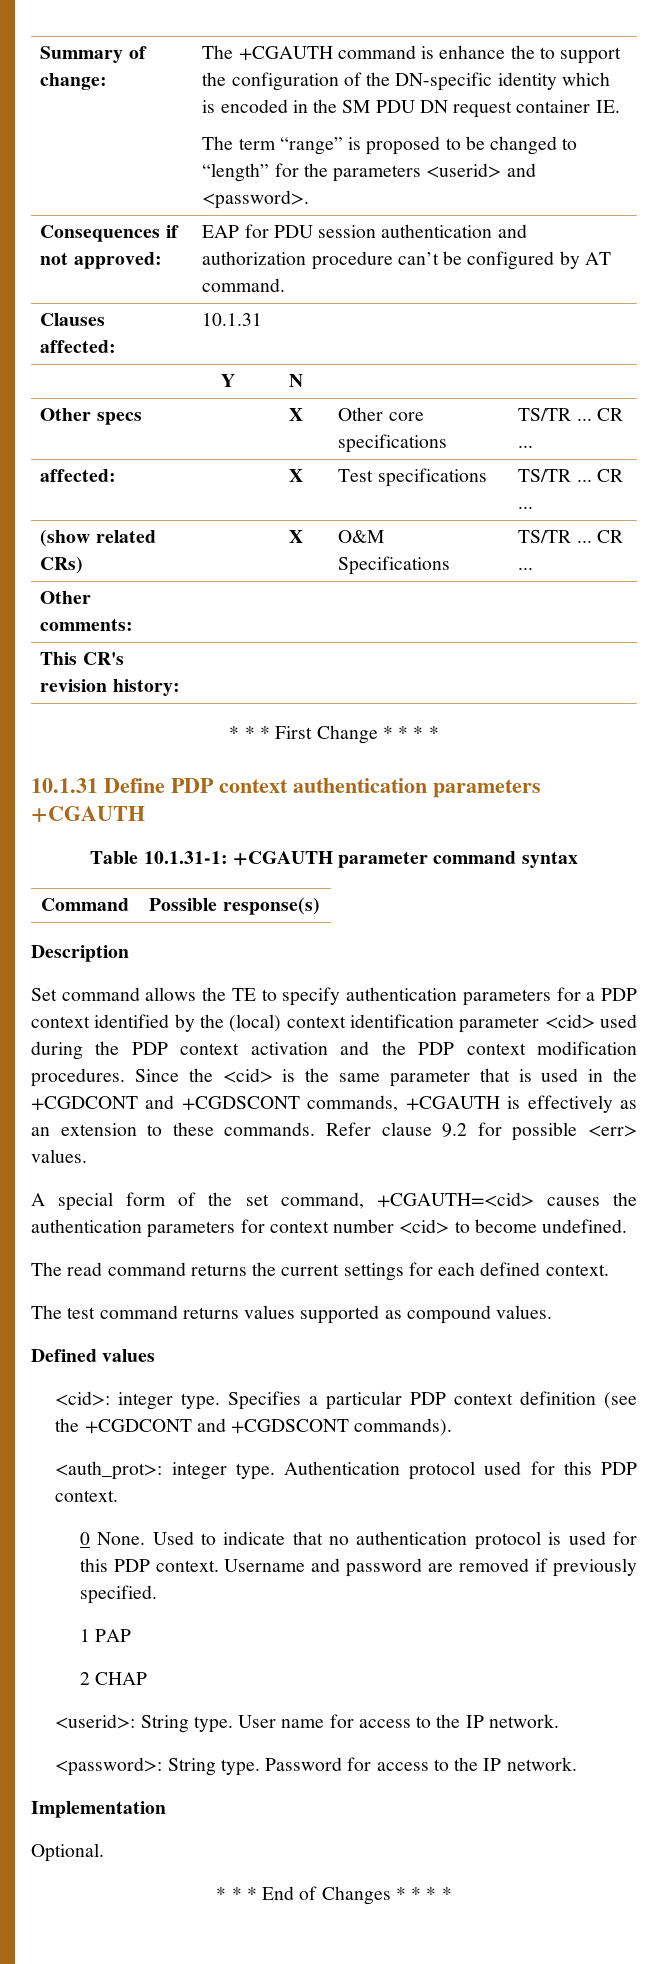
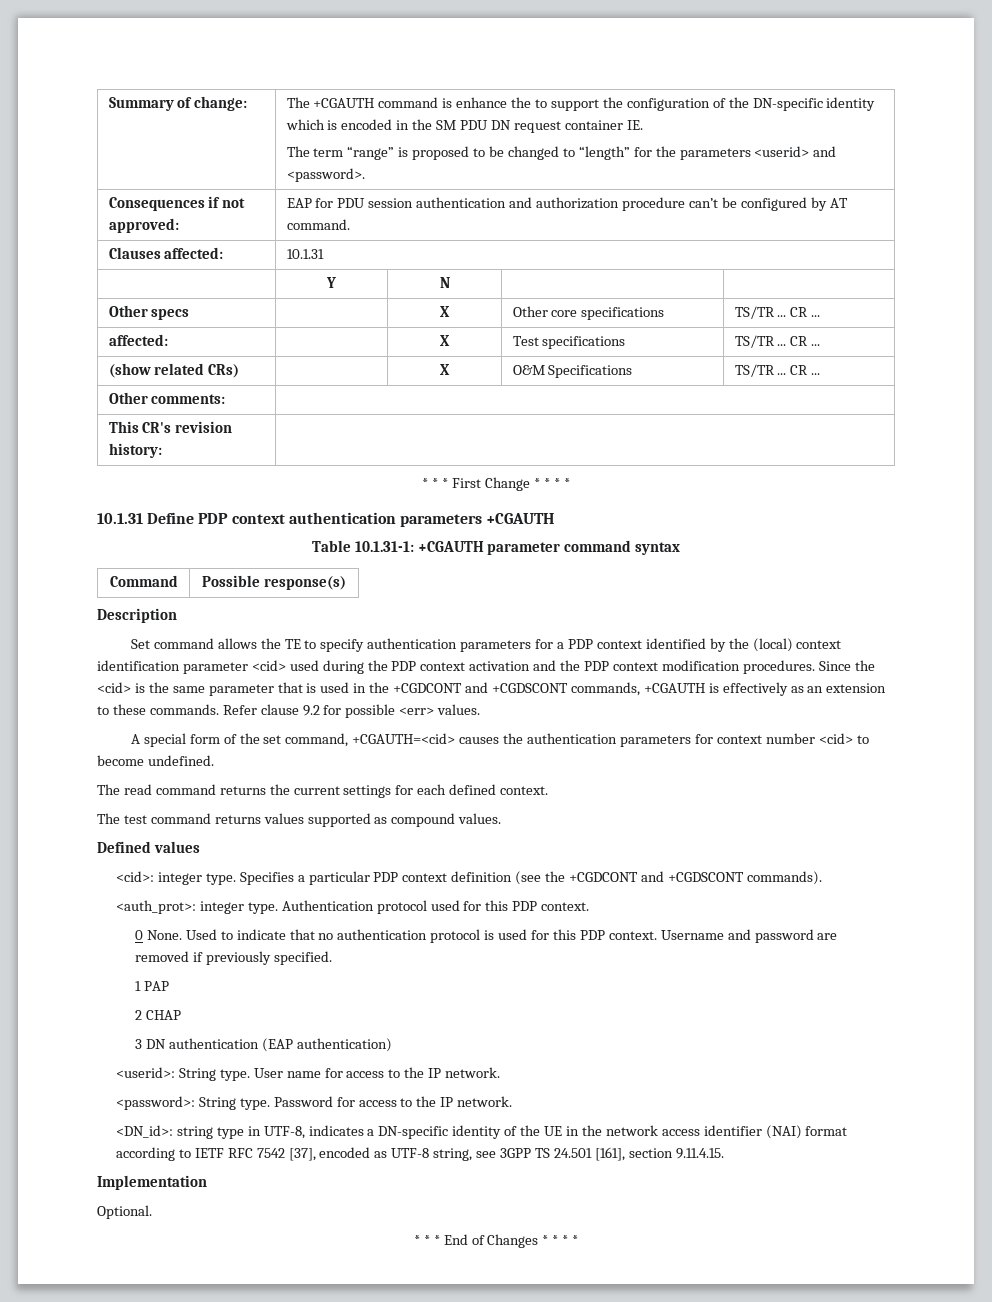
(147, 1678) none -> [134,1038,392,1052] // 3 DN authentication (EAP authentication)
(577, 1764) none -> [115,1125,848,1139] [115,1147,724,1161] // <DN_id>: string type in UTF-8, indicates a DN-specific identity of the UE in the network access identifier (NAI) format according to IETF RFC 7542 [37], encoded as UTF-8 string, see 3GPP TS 24.501 [161], section 9.11.4.15.

